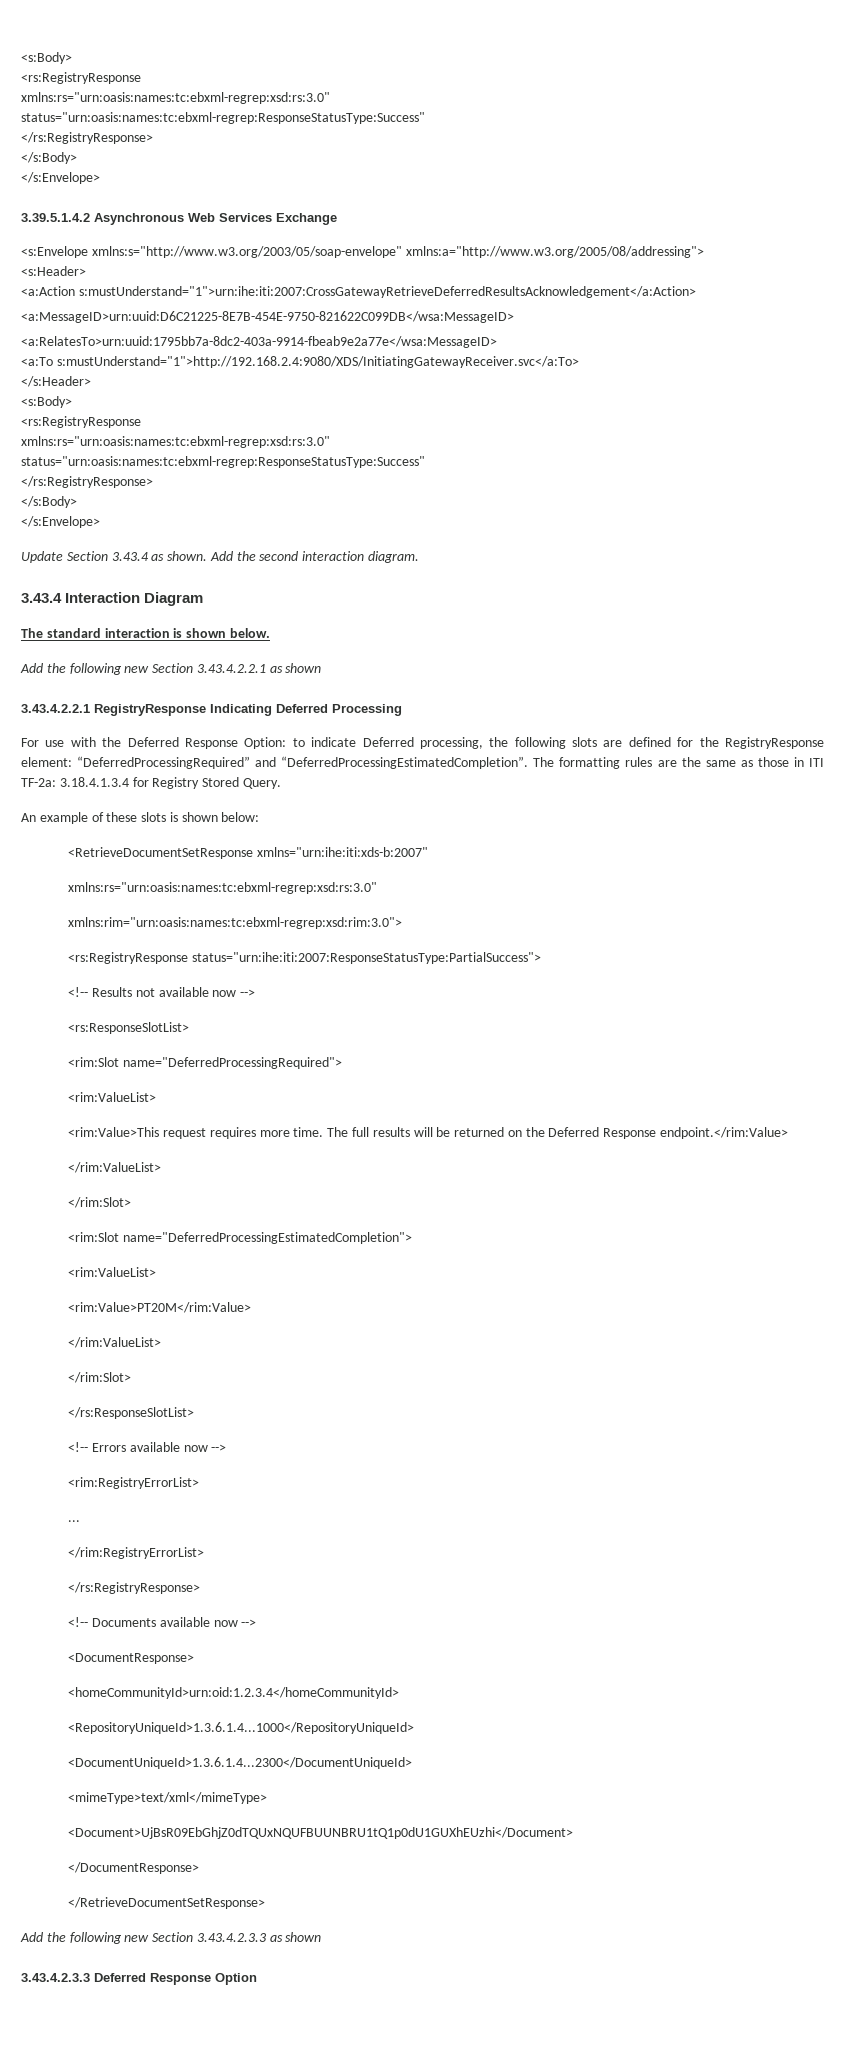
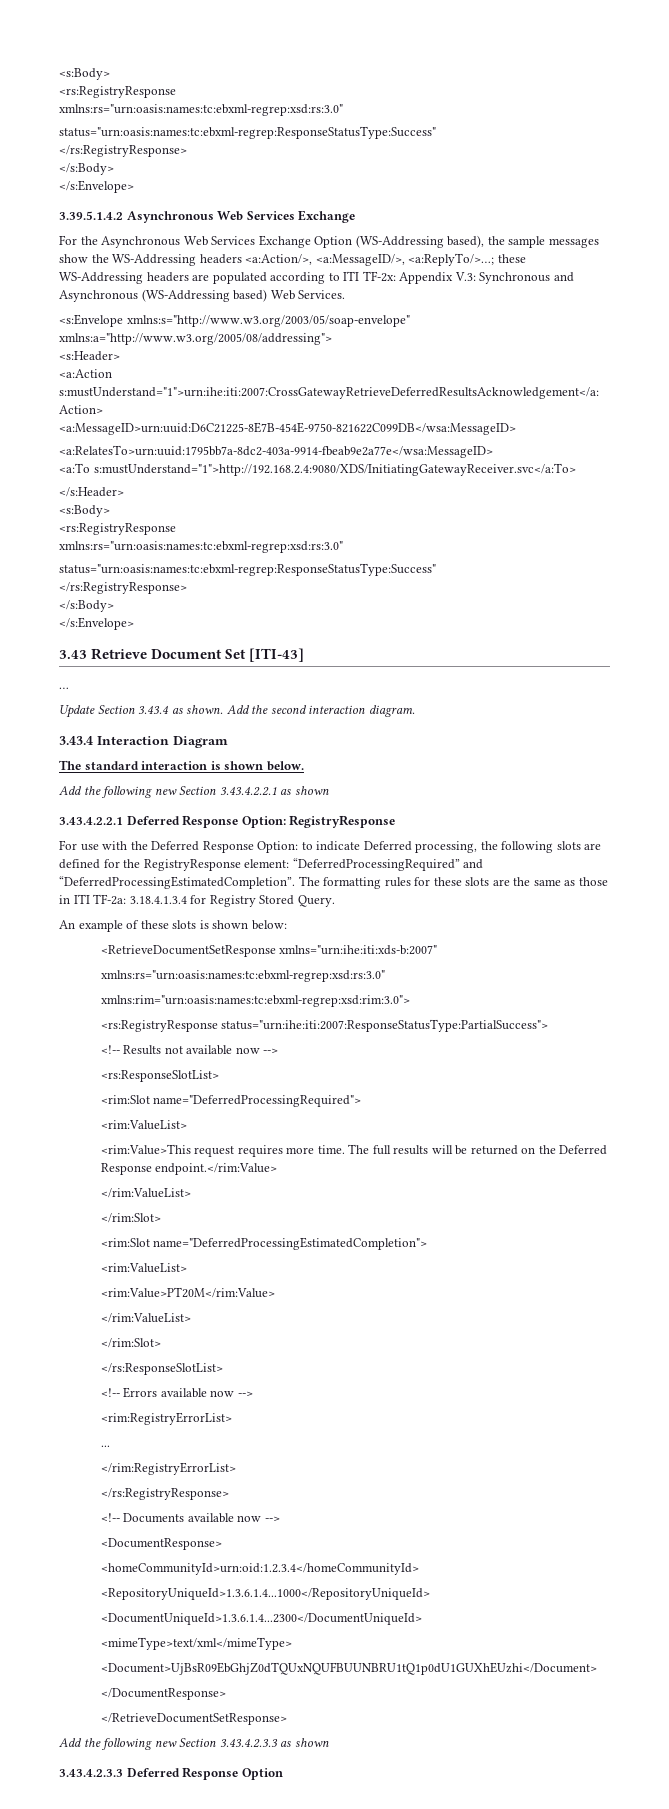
(337, 219) none -> [59,235,599,248] [59,253,526,266] [59,271,574,284] [59,289,346,302] // For the Asynchronous Web Services Exchange Option (WS-Addressing based), the sample messages show the WS-Addressing headers <a:Action/>, <a:MessageID/>, <a:ReplyTo/>…; these WS-Addressing headers are populated according to ITI TF-2x: Appendix V.3: Synchronous and Asynchronous (WS-Addressing based) Web Services.
(100, 522) none -> [59,648,305,662] [59,687,69,689] // 3.43 Retrieve Document Set [ITI-43] // …
[94,704,402,716] RegistryResponse Indicating Deferred Processing -> [126,815,396,828] Deferred Response Option: RegistryResponse
(653, 762) none -> [414,877,490,886] for these slots

